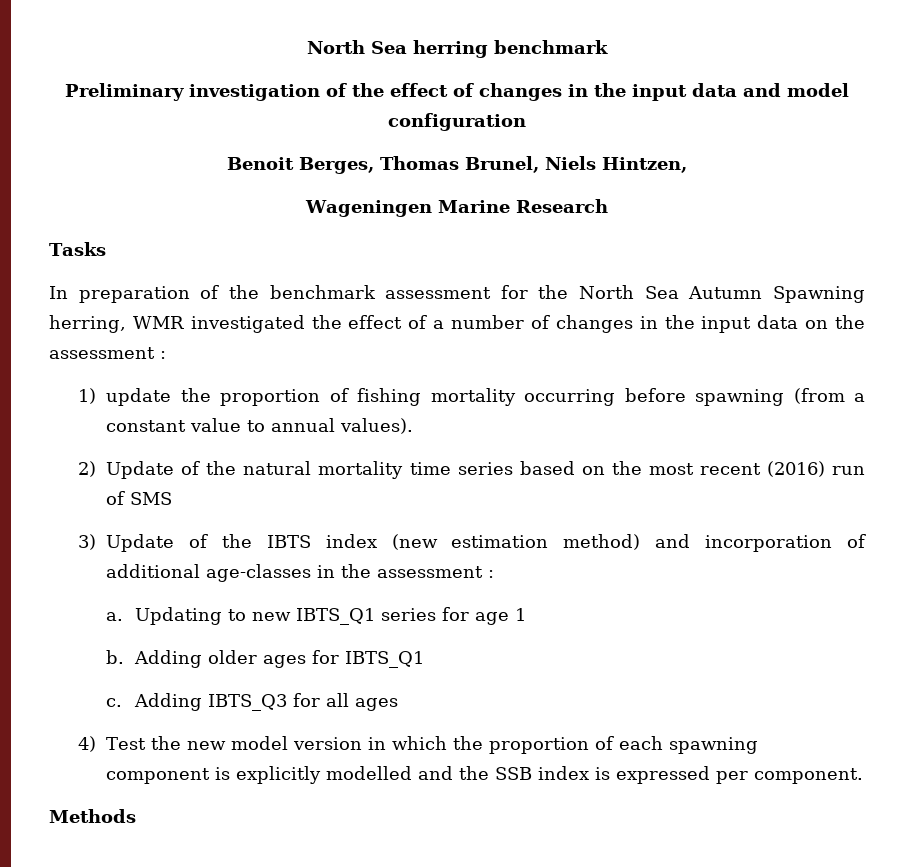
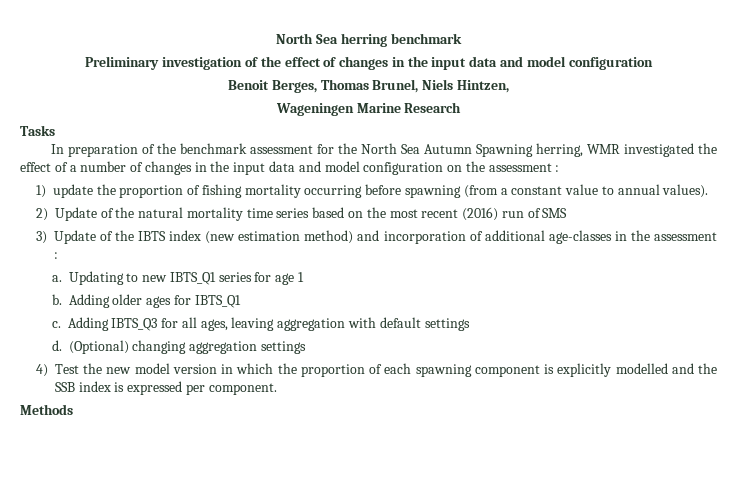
(799, 322) none -> [298,161,444,175] and model configuration
[354,698,398,711] ages -> [200,317,470,331] [51,340,306,354] ages, leaving aggregation with default settings // d. (Optional) changing aggregation settings

